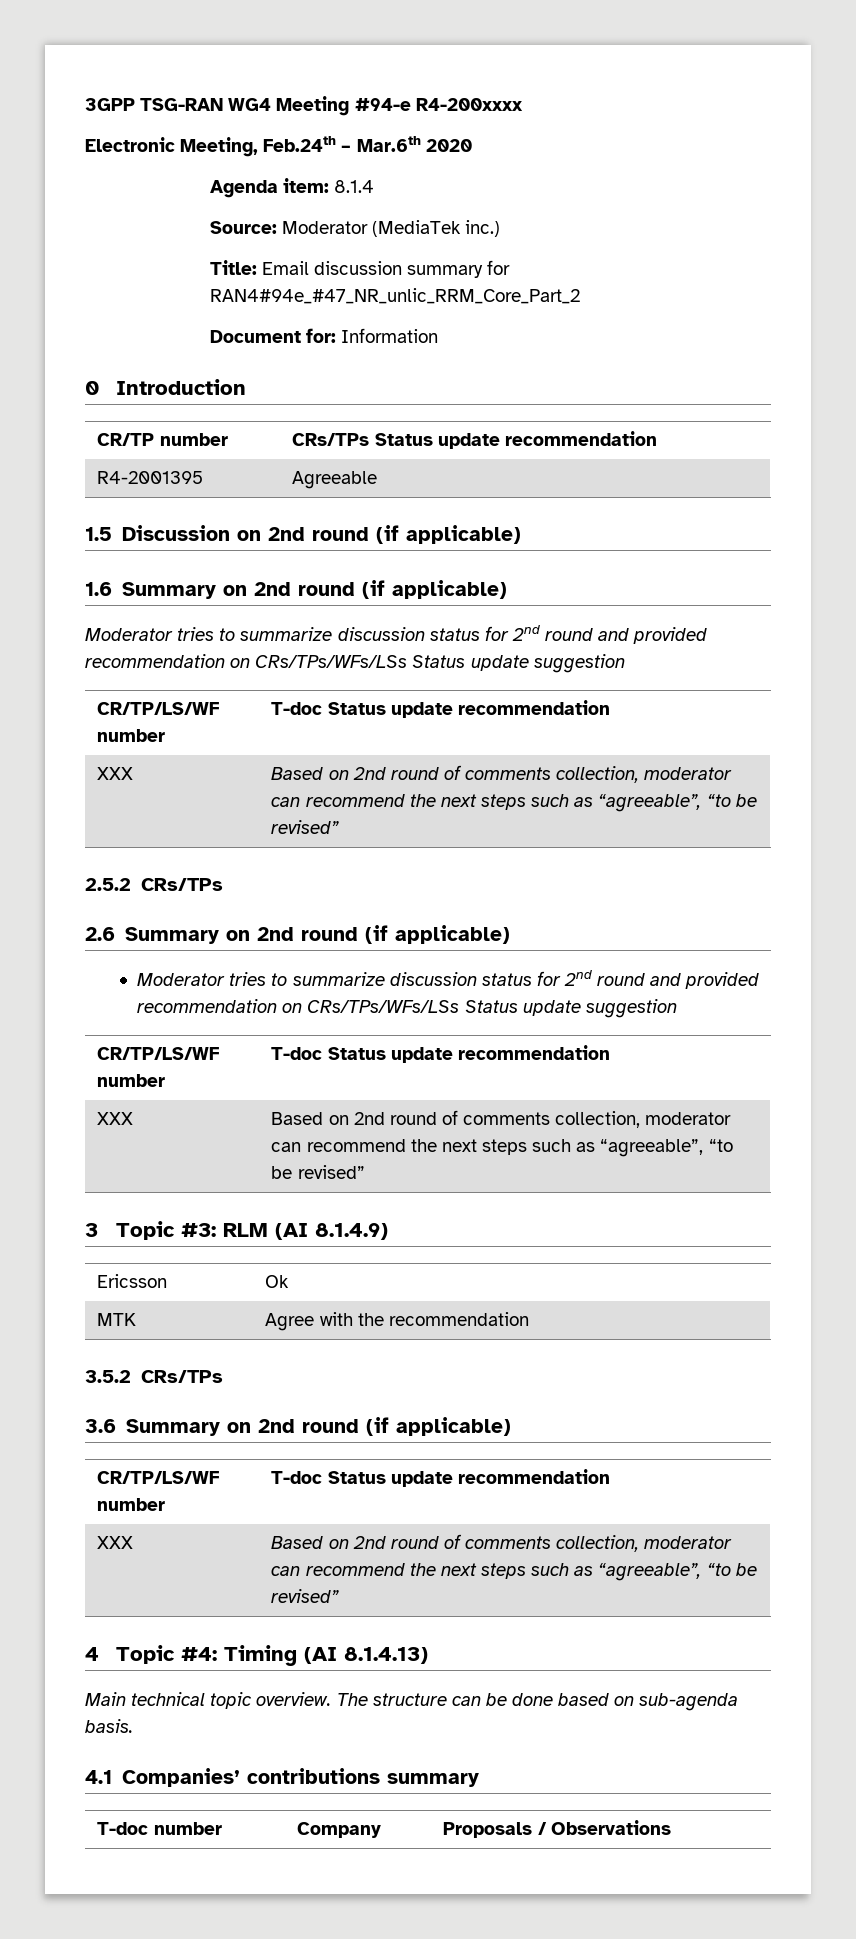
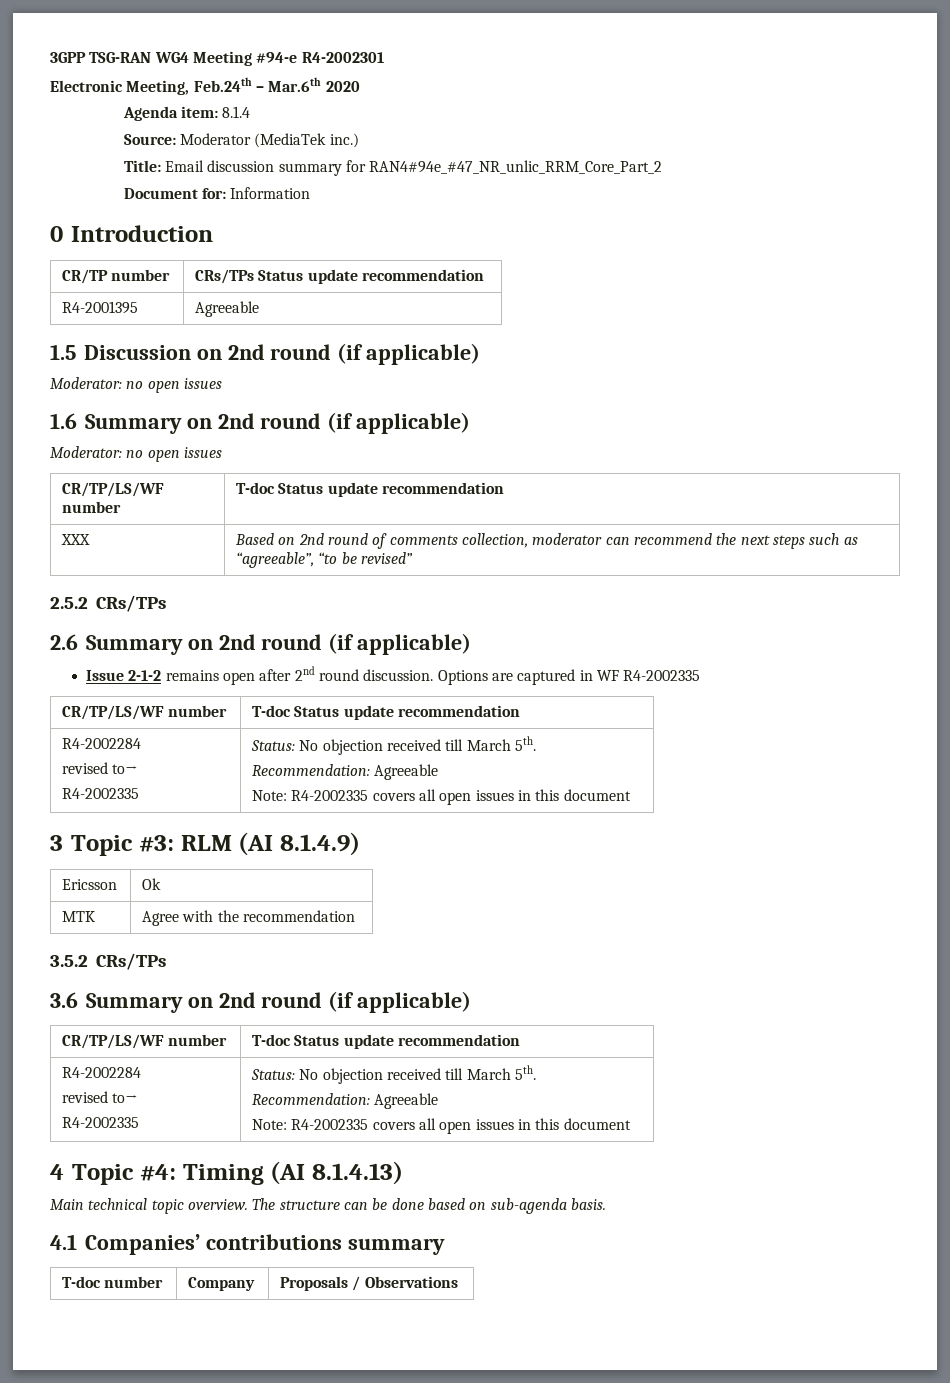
[415,98,523,111] R4-200xxxx -> [301,52,384,63] R4-2002301
(521, 534) none -> [50,377,222,393] // Moderator: no open issues
[85,625,708,644] [85,654,625,673] Moderator tries to summarize discussion status for 2nd round and provided recommendation on CRs/TPs/WFs/LSs Status update suggestion -> [50,446,222,462] Moderator: no open issues
[137,970,760,989] [137,999,677,1018] [97,1047,220,1060] [97,1074,166,1087] [271,1045,610,1063] [97,1112,134,1125] [271,1110,732,1128] [271,1139,733,1157] [271,1165,365,1179] Moderator tries to summarize discussion status for 2nd round and provided recommendation on CRs/TPs/WFs/LSs Status update suggestion // CR/TP/LS/WF number | T-doc Status update recommendation // XXX | Based on 2nd round of comments collection, moderator can recommend the next steps such as “agreeable”, “to be revised” -> [85,666,701,685] [62,705,228,720] [252,705,521,720] [62,738,142,749] [62,762,139,774] [62,788,140,799] [251,736,537,755] [252,764,439,780] [252,789,631,805] Issue 2-1-2 remains open after 2nd round discussion. Options are captured in WF R4-2002335 // CR/TP/LS/WF number | T-doc Status update recommendation // R4-2002284 // revised to→ // R4-2002335 | Status: No objection received till March 5th. // Recommendation: Agreeable // Note: R4-2002335 covers all open issues in this document
[97,1536,134,1549] [271,1534,733,1552] [271,1563,757,1581] [271,1589,340,1603] XXX | Based on 2nd round of comments collection, moderator can recommend the next steps such as “agreeable”, “to be revised” -> [62,1067,142,1078] [62,1091,139,1103] [62,1117,140,1128] [251,1065,537,1084] [252,1093,439,1109] [252,1118,631,1134] R4-2002284 // revised to→ // R4-2002335 | Status: No objection received till March 5th. // Recommendation: Agreeable // Note: R4-2002335 covers all open issues in this document

